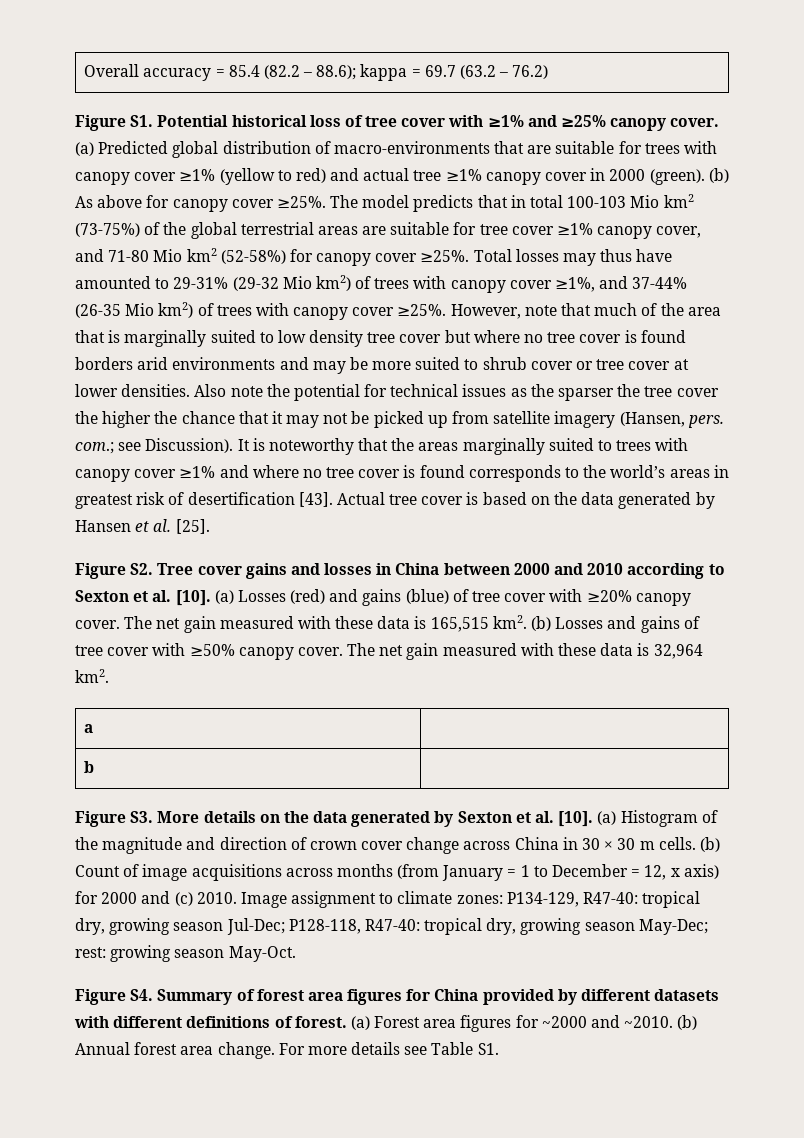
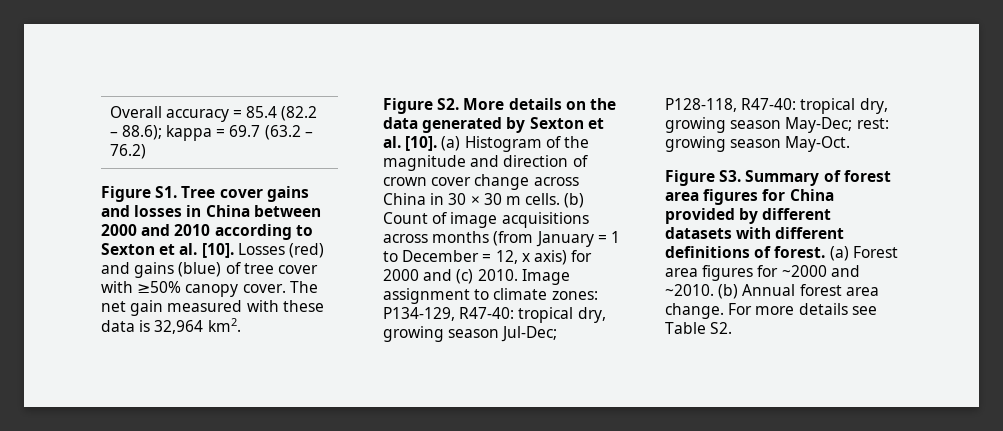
[157,115,720,131] [75,141,718,158] [75,168,729,185] [75,194,694,212] [75,222,702,239] [75,248,673,266] [75,275,688,293] [75,302,721,320] [75,330,686,347] [75,357,689,374] [75,384,719,401] [75,411,724,428] [75,438,689,455] [75,465,729,482] [75,492,715,509] [75,519,210,534] [75,563,154,579] Potential historical loss of tree cover with ≥1% and ≥25% canopy cover. (a) Predicted global distribution of macro-environments that are suitable for trees with canopy cover ≥1% (yellow to red) and actual tree ≥1% canopy cover in 2000 (green). (b) As above for canopy cover ≥25%. The model predicts that in total 100-103 Mio km2 (73-75%) of the global terrestrial areas are suitable for tree cover ≥1% canopy cover, and 71-80 Mio km2 (52-58%) for canopy cover ≥25%. Total losses may thus have amounted to 29-31% (29-32 Mio km2) of trees with canopy cover ≥1%, and 37-44% (26-35 Mio km2) of trees with canopy cover ≥25%. However, note that much of the area that is marginally suited to low density tree cover but where no tree cover is found borders arid environments and may be more suited to shrub cover or tree cover at lower densities. Also note the potential for technical issues as the sparser the tree cover the higher the chance that it may not be picked up from satellite imagery (Hansen, pers. com.; see Discussion). It is noteworthy that the areas marginally suited to trees with canopy cover ≥1% and where no tree cover is found corresponds to the world’s areas in greatest risk of desertification [43]. Actual tree cover is based on the data generated by Hansen et al. [25]. // Figure S2. -> (178, 192) none
[214,590,234,604] (a) -> (234, 250) none
[586,590,691,606] [75,615,700,633] [75,643,186,656] ≥20% canopy cover. The net gain measured with these data is 165,515 km2. (b) Losses and gains of tree cover with -> (133, 287) none
[84,724,94,733] [84,761,95,773] [75,811,154,827] // a | // b | // Figure S3. -> [383,98,460,114] // Figure S2.
[130,989,154,1001] S4. -> [719,170,742,182] S3.
[477,1043,499,1055] S1. -> [710,322,733,334] S2.

